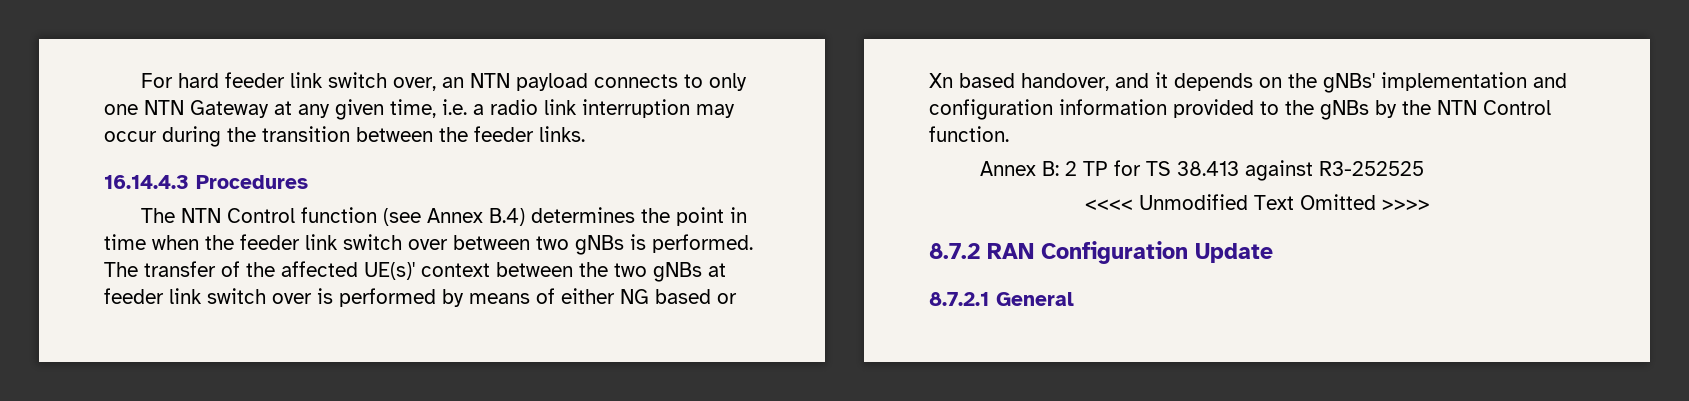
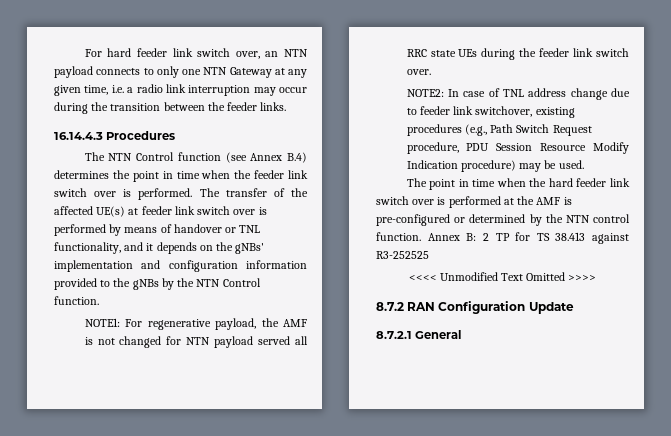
[453,235,624,255] between two gNBs -> (117, 194) none
[364,262,702,282] UE(s)' context between the two gNBs -> [96,206,126,217] UE(s)
[561,288,737,304] [929,73,1109,91] either NG based or Xn based handover, -> [173,224,261,233] [54,242,121,254] handover or TNL functionality,
(1009, 134) none -> [84,318,307,330] [84,336,308,348] [406,48,629,60] [406,69,431,75] [406,88,630,100] [406,106,575,118] [406,124,592,136] [406,142,629,154] [406,160,584,172] [406,178,630,190] [376,196,572,208] [376,214,630,226] [376,232,421,241] NOTE1: For regenerative payload, the AMF is not changed for NTN payload served all RRC state UEs during the feeder link switch over. // NOTE2: In case of TNL address change due to feeder link switchover, existing procedures (e.g., Path Switch Request procedure, PDU Session Resource Modify Indication procedure) may be used. // The point in time when the hard feeder link switch over is performed at the AMF is pre-configured or determined by the NTN control function.

